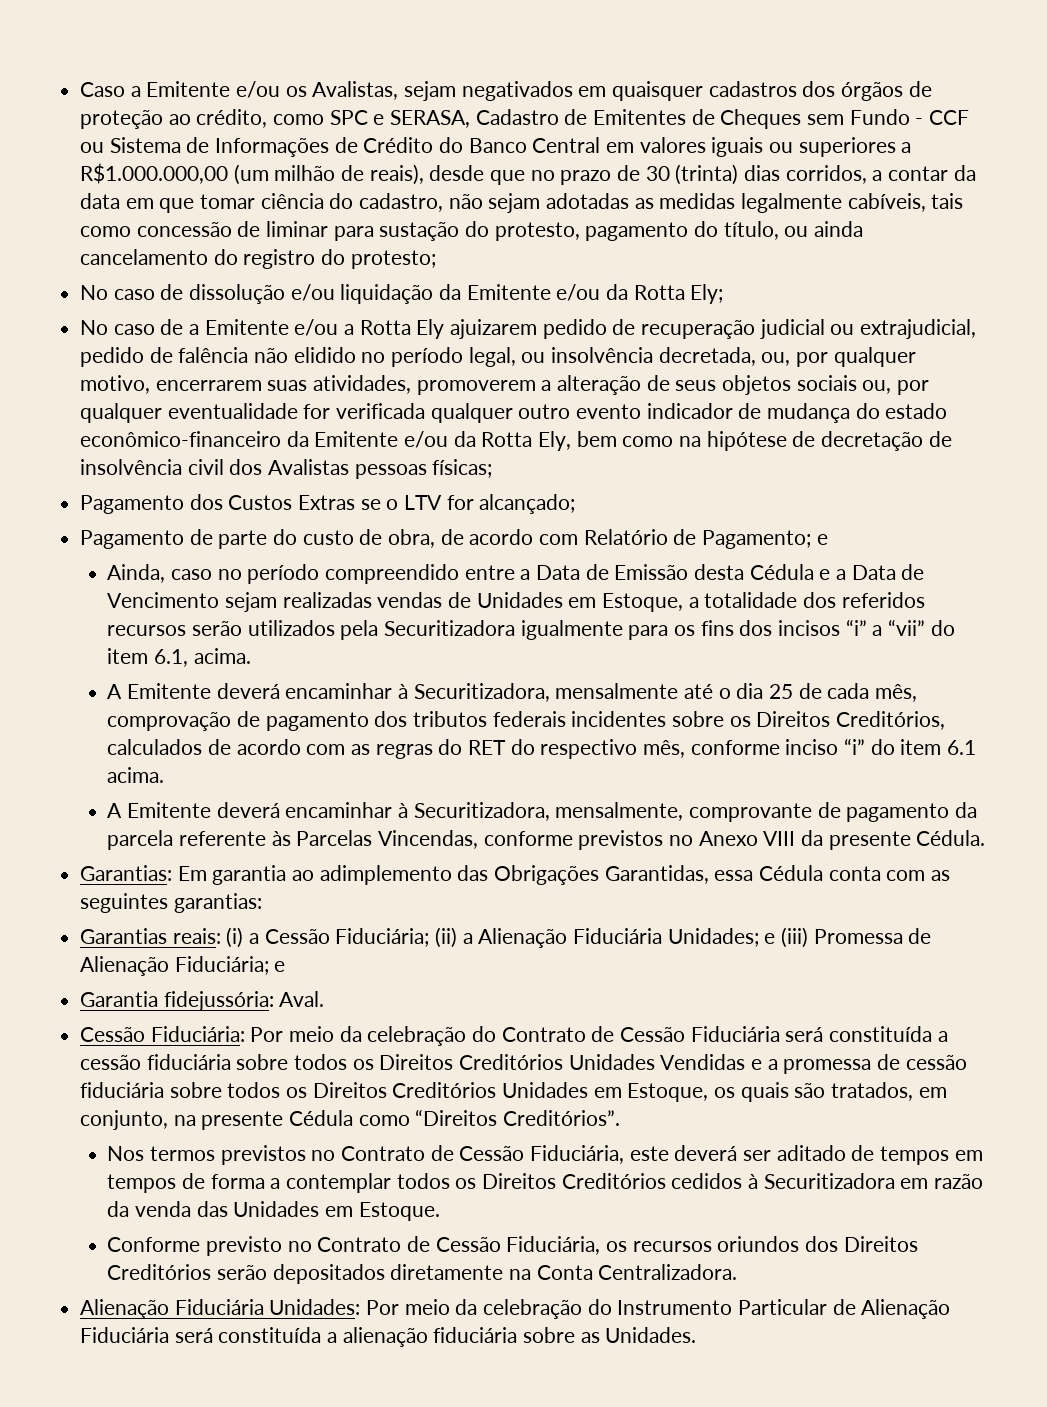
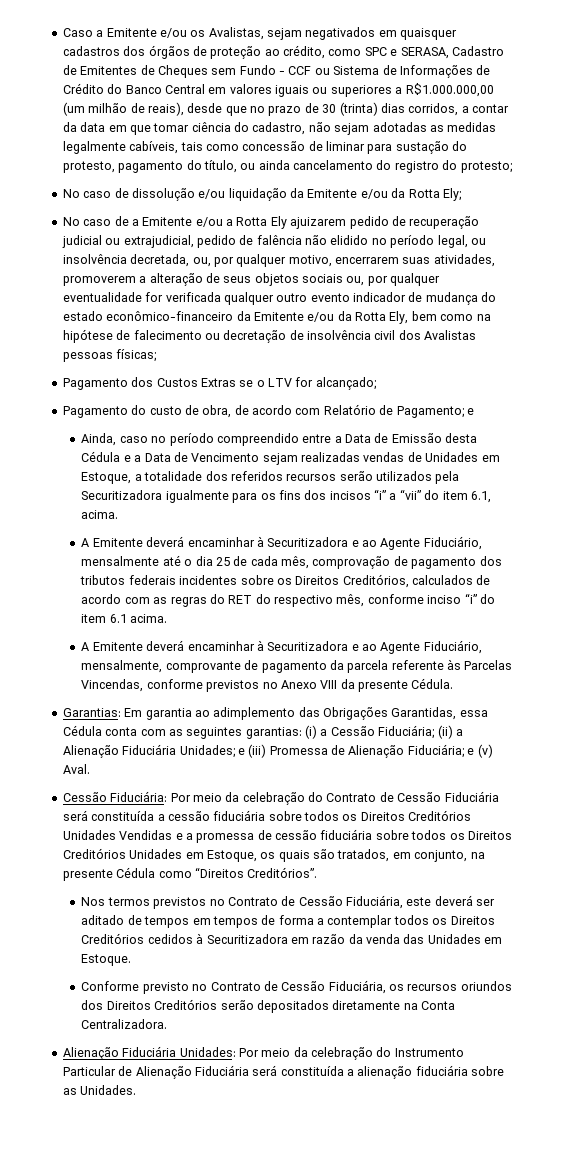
(816, 439) none -> [133,330,220,340] falecimento ou
[189,529,268,549] de parte -> (128, 412) none
[413,683,550,702] Securitizadora, -> [267,536,482,550] Securitizadora e ao Agente Fiduciário,
[413,802,550,821] Securitizadora, -> [267,640,482,654] Securitizadora e ao Agente Fiduciário,
[80,928,221,944] // Garantias reais: -> (302, 733) none
[80,991,274,1011] // Garantia fidejussória: -> [477,744,493,758] (v)

